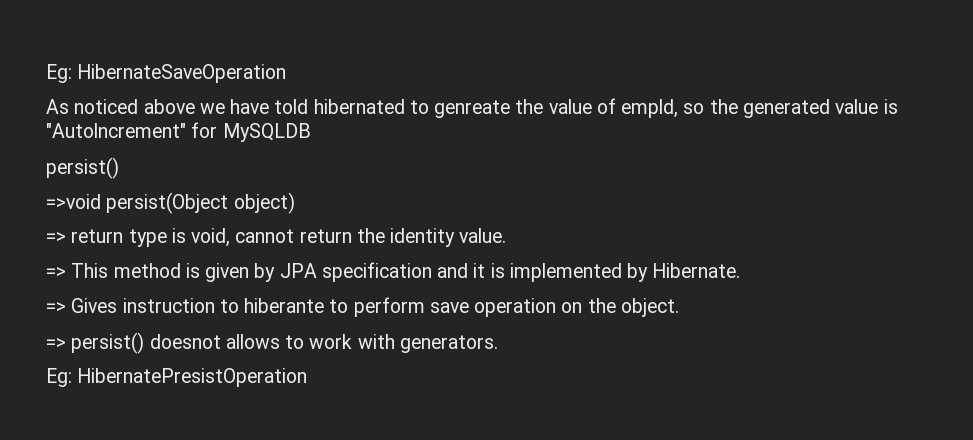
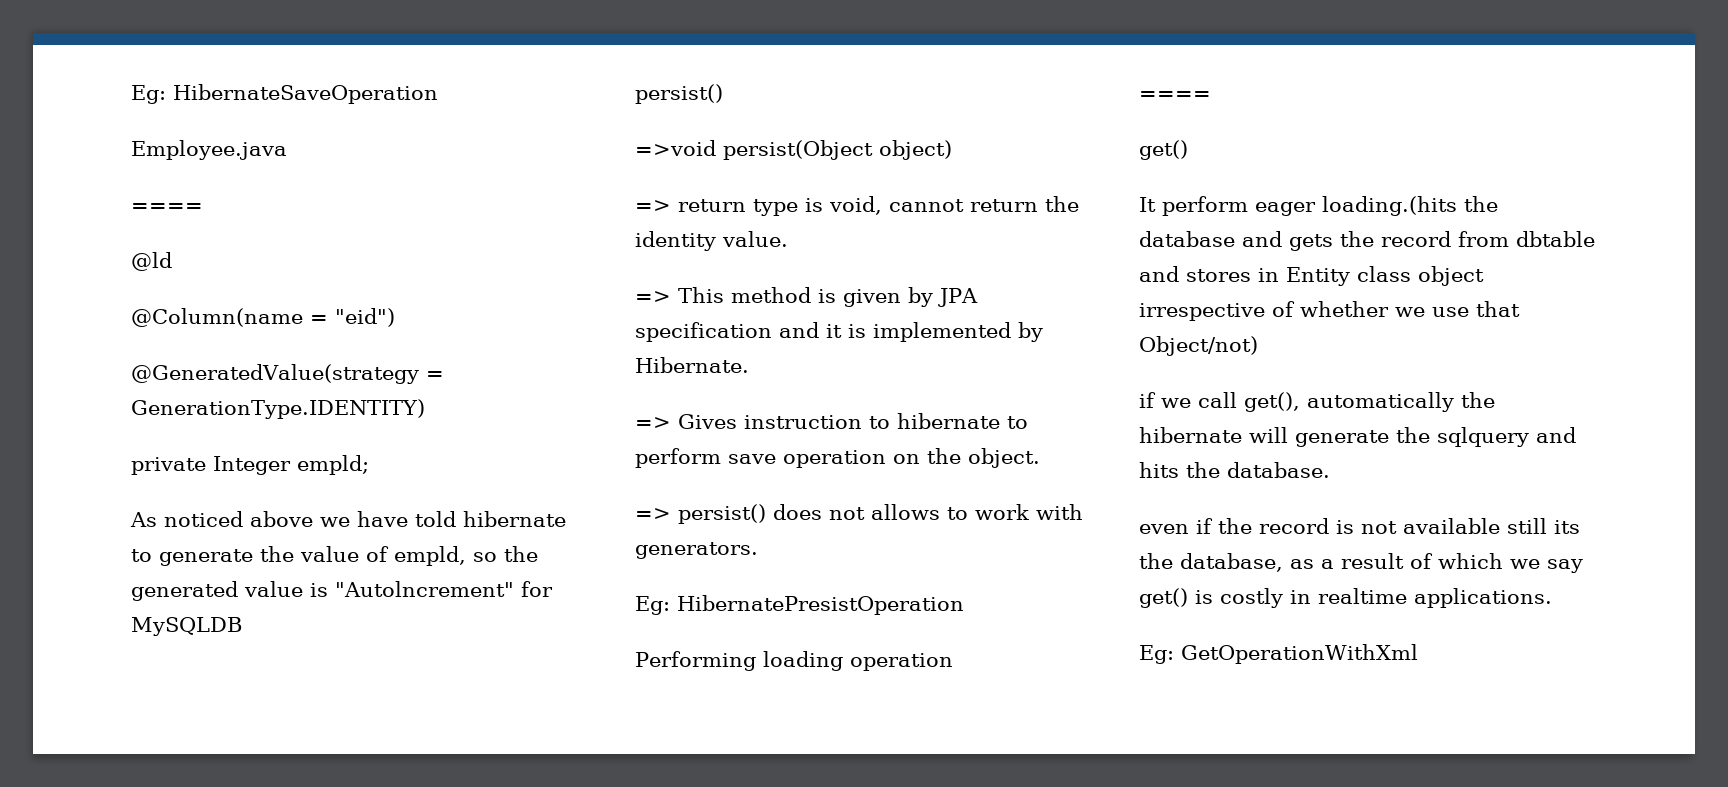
(287, 73) none -> [131,140,287,160] [131,203,203,212] [131,252,172,271] [131,308,395,327] [131,364,444,384] [131,399,425,419] [131,455,369,475] // Employee.java // ==== // @ld // @Column(name = "eid") // @GeneratedValue(strategy = GenerationType.IDENTITY) // private Integer empld;
[313,99,511,118] hibernated to genreate -> [463,511,566,527] [131,549,253,566] hibernate to generate
[244,298,325,313] hiberante -> [897,413,1000,429] hibernate
[149,334,221,349] doesnot -> [773,504,865,520] does not
(308, 377) none -> [635,651,953,671] [1139,91,1211,100] [1139,140,1188,160] [1139,196,1498,216] [1139,231,1595,251] [1139,266,1484,286] [1139,301,1520,321] [1139,336,1258,356] [1139,392,1495,412] [1139,427,1576,447] [1139,462,1330,478] [1139,518,1580,534] [1139,553,1583,573] [1139,588,1552,608] [1139,644,1418,664] // Performing loading operation // ==== // get() // It perform eager loading.(hits the database and gets the record from dbtable and stores in Entity class object irrespective of whether we use that Object/not) // if we call get(), automatically the hibernate will generate the sqlquery and hits the database. // even if the record is not available still its the database, as a result of which we say get() is costly in realtime applications. // Eg: GetOperationWithXml

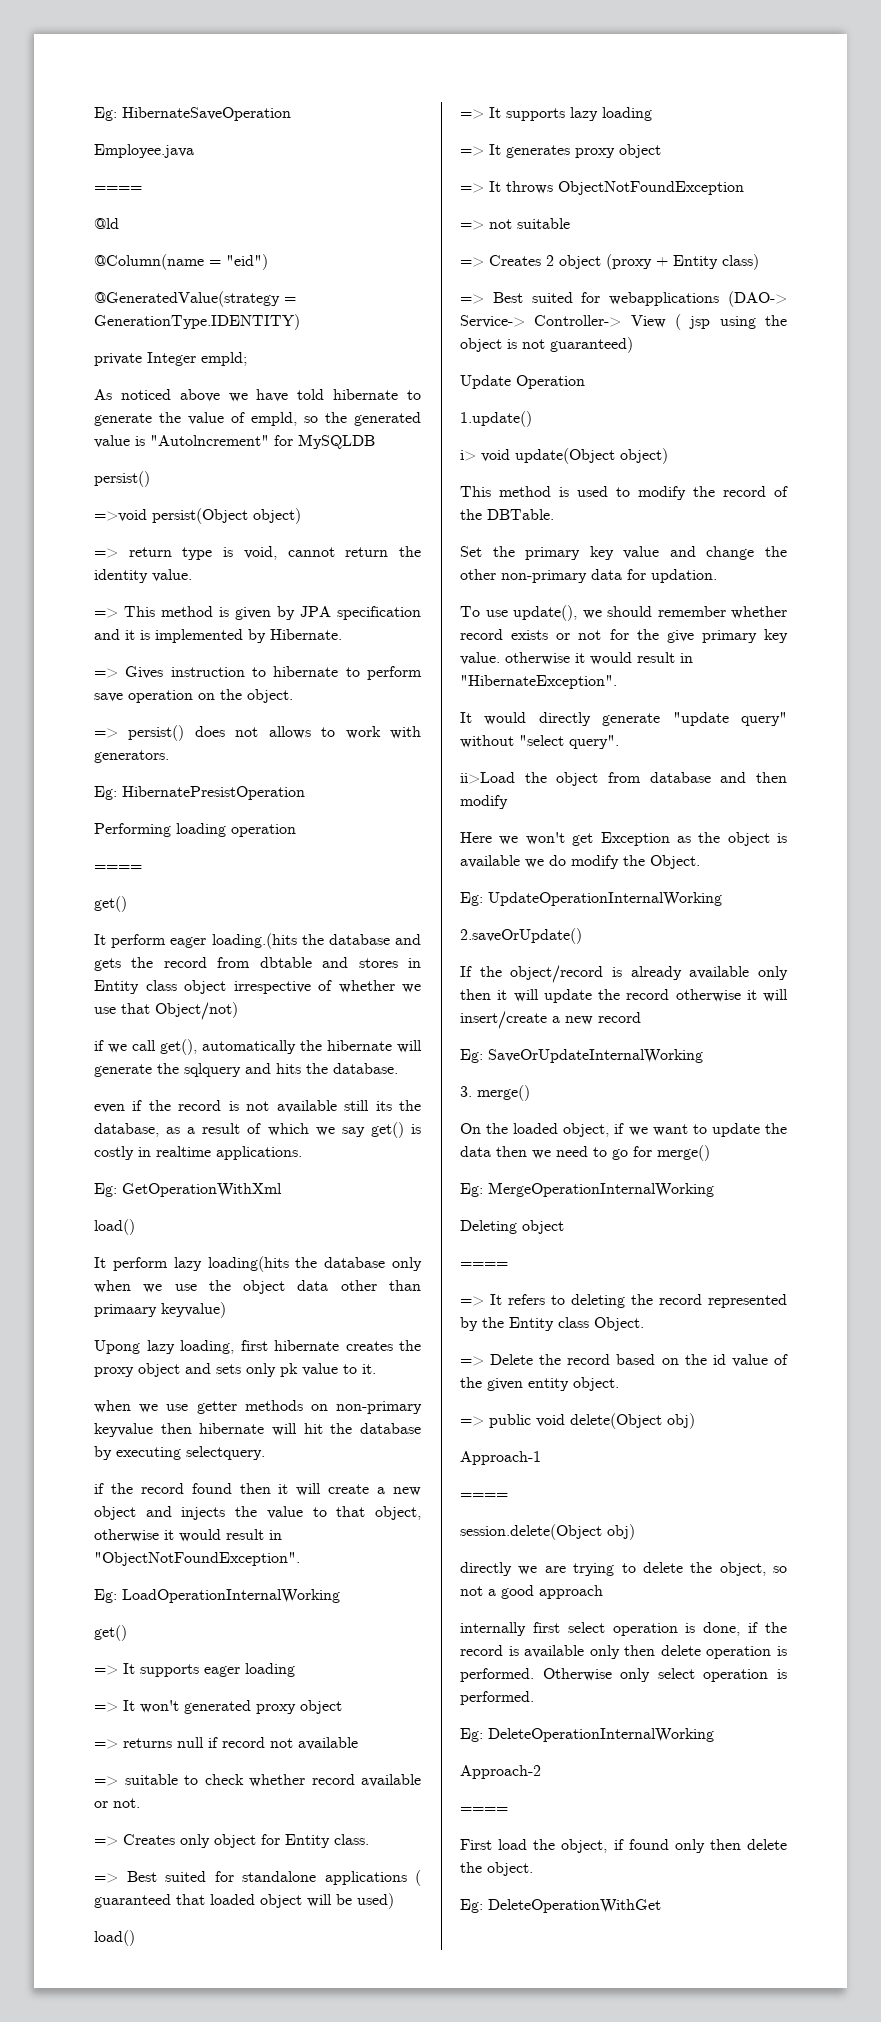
(1418, 654) none -> [94,1219,135,1235] [94,1256,422,1272] [94,1280,421,1294] [94,1302,226,1318] [94,1340,421,1354] [94,1363,376,1377] [94,1400,422,1414] [94,1423,421,1437] [94,1446,265,1460] [94,1483,421,1496] [94,1506,422,1520] [94,1529,282,1542] [94,1552,300,1566] [94,1589,340,1603] [94,1625,127,1641] [94,1663,295,1677] [94,1700,342,1714] [94,1737,358,1750] [94,1774,421,1787] [94,1798,140,1808] [94,1834,369,1848] [94,1870,421,1886] [94,1893,394,1909] [94,1930,135,1946] [460,107,652,121] [460,144,661,158] [460,181,744,195] [460,218,570,230] [460,254,759,270] [460,291,787,307] [460,314,787,330] [460,337,633,353] [460,375,585,389] [460,411,532,427] [460,448,668,464] [460,486,788,500] [460,509,554,520] [460,546,787,560] [460,569,717,583] [460,605,787,621] [460,629,788,643] [460,652,693,665] [460,675,617,689] [460,712,787,726] [460,735,619,749] [460,772,787,786] [460,795,508,809] [460,832,787,846] [460,855,700,869] [460,892,722,906] [460,928,582,944] [460,965,788,983] [460,989,788,1003] [460,1011,641,1029] [460,1049,703,1063] [460,1085,530,1101] [460,1123,787,1137] [460,1145,710,1161] [460,1182,714,1197] [460,1220,564,1234] [460,1262,508,1268] [460,1294,787,1308] [460,1317,644,1331] [460,1354,788,1367] [460,1377,619,1391] [460,1413,695,1429] [460,1451,541,1465] [460,1493,508,1499] [460,1524,635,1540] [460,1562,787,1576] [460,1585,603,1599] [460,1622,787,1636] [460,1645,787,1659] [460,1668,787,1682] [460,1691,534,1705] [460,1728,714,1742] [460,1765,541,1779] [460,1807,508,1813] [460,1839,787,1853] [460,1862,533,1876] [460,1899,661,1913] // load() // It perform lazy loading(hits the database only when we use the object data other than primaary keyvalue) // Upong lazy loading, first hibernate creates the proxy object and sets only pk value to it. // when we use getter methods on non-primary keyvalue then hibernate will hit the database by executing selectquery. // if the record found then it will create a new object and injects the value to that object, otherwise it would result in "ObjectNotFoundException". // Eg: LoadOperationInternalWorking // get() // => It supports eager loading // => It won't generated proxy object // => returns null if record not available // => suitable to check whether record available or not. // => Creates only object for Entity class. // => Best suited for standalone applications ( guaranteed that loaded object will be used) // load() // => It supports lazy loading // => It generates proxy object // => It throws ObjectNotFoundException // => not suitable // => Creates 2 object (proxy + Entity class) // => Best suited for webapplications (DAO-> Service-> Controller-> View ( jsp using the object is not guaranteed) // Update Operation // 1.update() // i> void update(Object object) // This method is used to modify the record of the DBTable. // Set the primary key value and change the other non-primary data for updation. // To use update(), we should remember whether record exists or not for the give primary key value. otherwise it would result in "HibernateException". // It would directly generate "update query" without "select query". // ii>Load the object from database and then modify // Here we won't get Exception as the object is available we do modify the Object. // Eg: UpdateOperationInternalWorking // 2.saveOrUpdate() // If the object/record is already available only then it will update the record otherwise it will insert/create a new record // Eg: SaveOrUpdateInternalWorking // 3. merge() // On the loaded object, if we want to update the data then we need to go for merge() // Eg: MergeOperationInternalWorking // Deleting object // ==== // => It refers to deleting the record represented by the Entity class Object. // => Delete the record based on the id value of the given entity object. // => public void delete(Object obj) // Approach-1 // ==== // session.delete(Object obj) // directly we are trying to delete the object, so not a good approach // internally first select operation is done, if the record is available only then delete operation is performed. Otherwise only select operation is performed. // Eg: DeleteOperationInternalWorking // Approach-2 // ==== // First load the object, if found only then delete the object. // Eg: DeleteOperationWithGet

